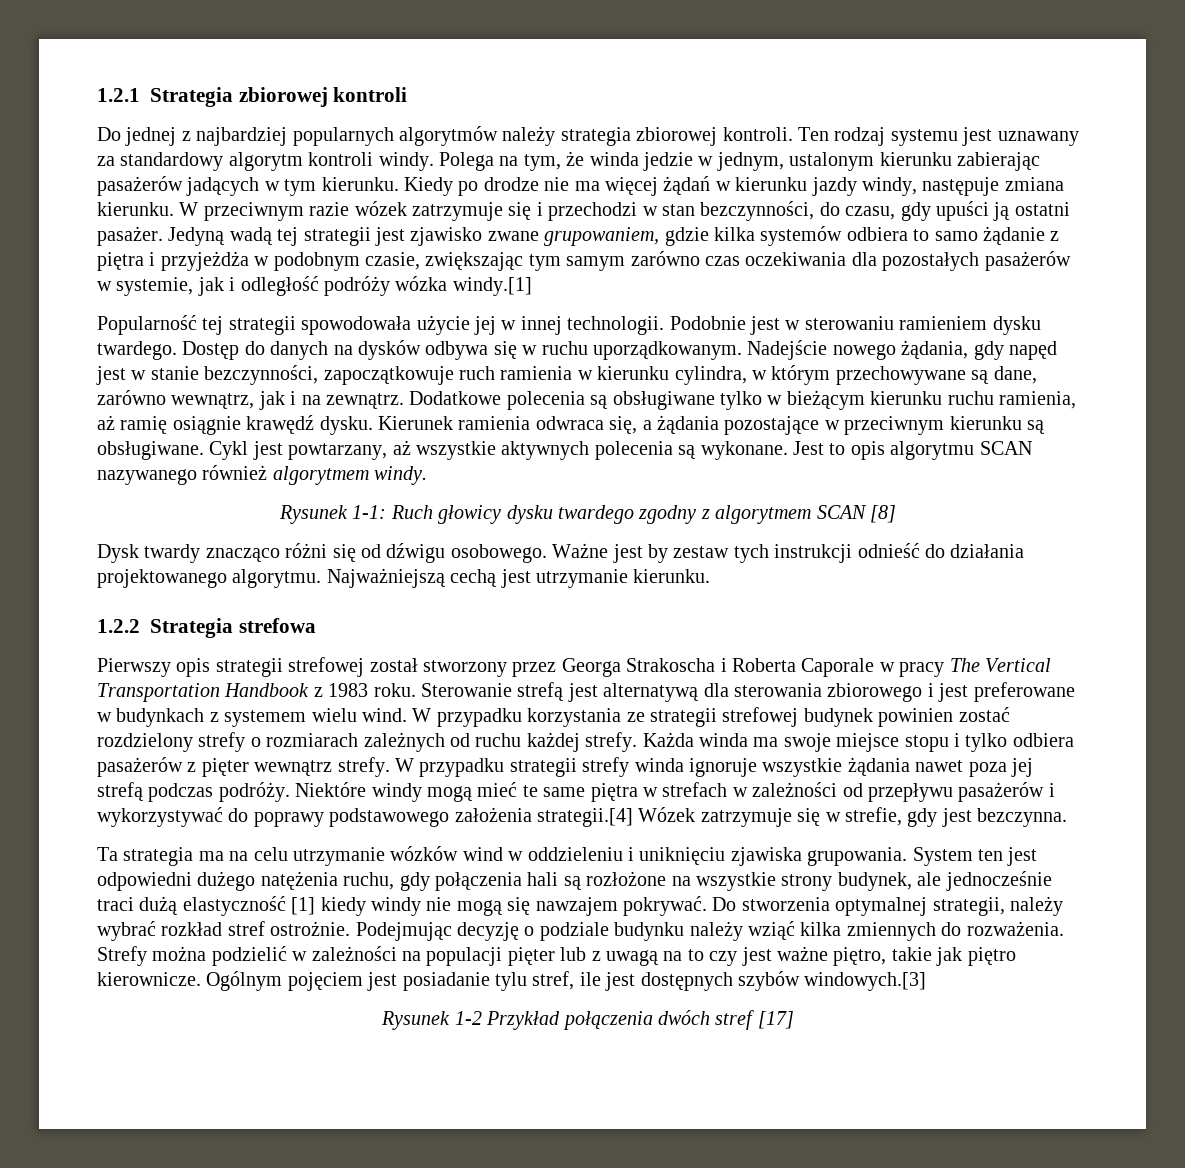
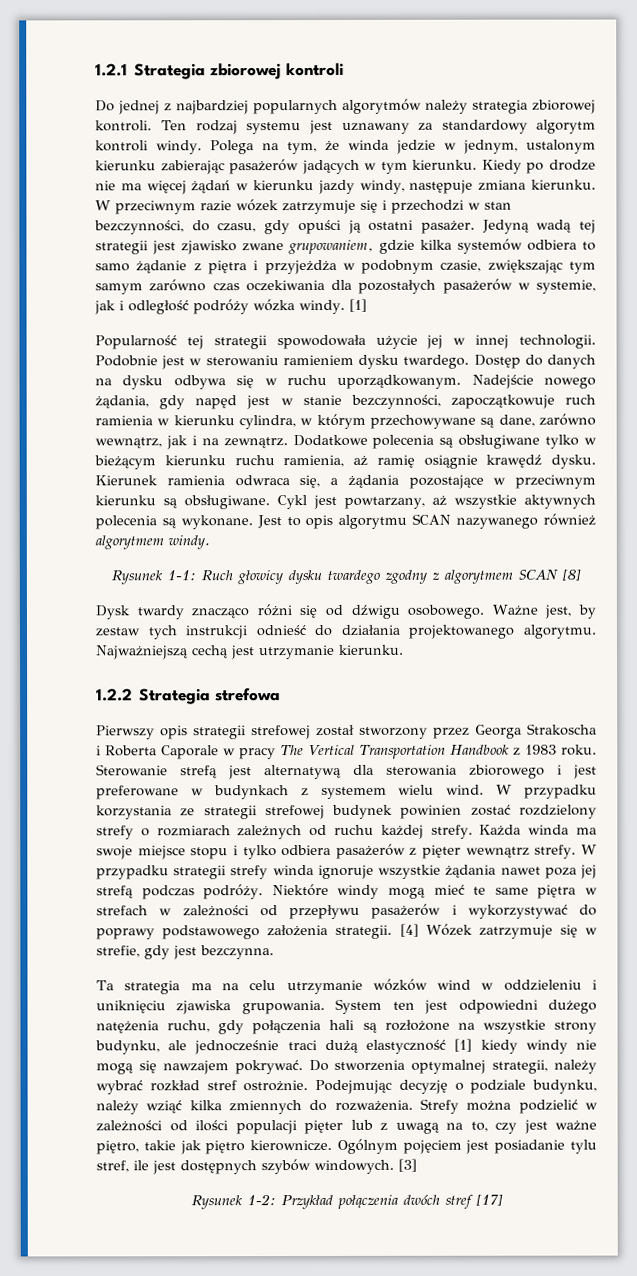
[935,201,989,221] upuści -> [297,219,341,235] opuści
[452,277,532,296] windy.[1] -> [299,298,367,315] windy. [1]
[358,340,421,360] dysków -> [122,375,164,390] dysku
[612,544,643,563] jest -> [544,604,572,619] jest,
[537,808,633,827] strategii.[4] -> [335,923,419,939] strategii. [4]
[837,872,912,891] budynek, -> [95,1040,160,1055] budynku,
[614,922,685,941] budynku -> [532,1079,597,1094] budynku,
[402,951,421,961] na -> [169,1120,228,1132] od ilości
[687,949,704,961] to -> [470,1121,488,1132] to,
[804,972,927,991] [381,1011,482,1030] windowych.[3] // Rysunek 1-2 -> [314,1158,417,1175] [190,1194,276,1210] windowych. [3] // Rysunek 1-2:

